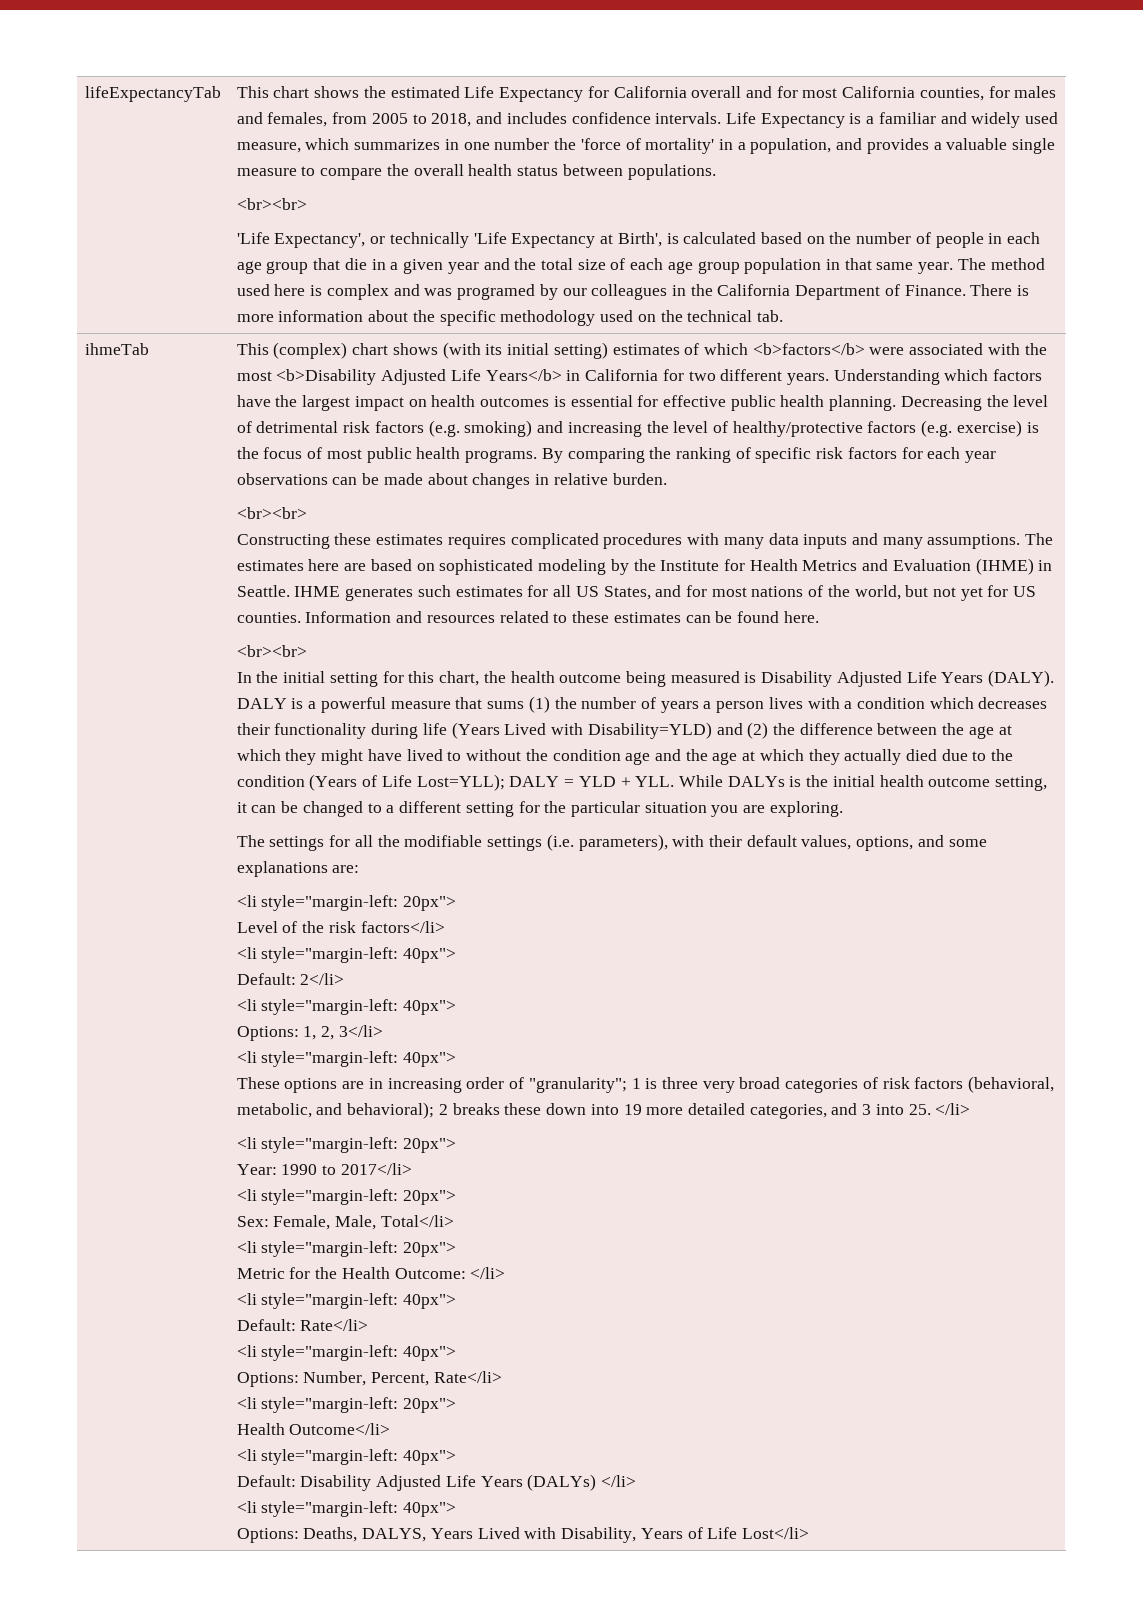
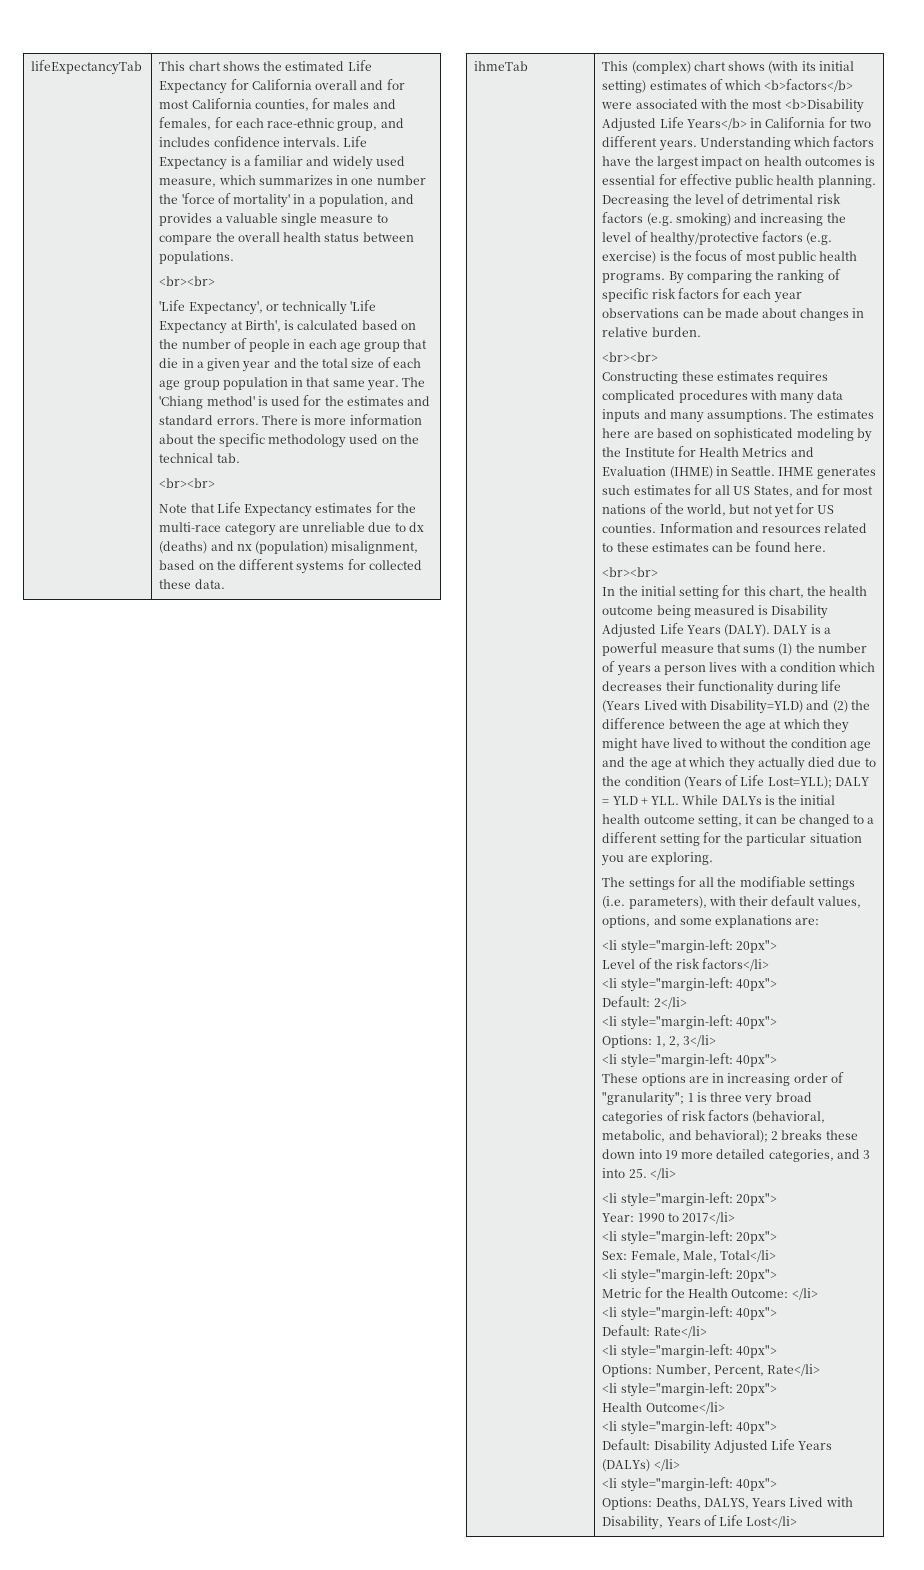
[332,112,472,127] from 2005 to 2018, -> [214,117,378,131] for each race-ethnic group,
[990,258,1045,270] [236,284,966,300] method used here is complex and was programed by our colleagues in the California Department of Finance. -> [159,395,431,409] [159,415,259,425] 'Chiang method' is used for the estimates and standard errors.
(783, 316) none -> [159,478,216,488] [159,502,416,517] [159,522,424,536] [159,541,419,554] [159,559,422,574] [159,579,225,589] // <br><br> // Note that Life Expectancy estimates for the multi-race category are unreliable due to dx (deaths) and nx (population) misalignment, based on the different systems for collected these data.

